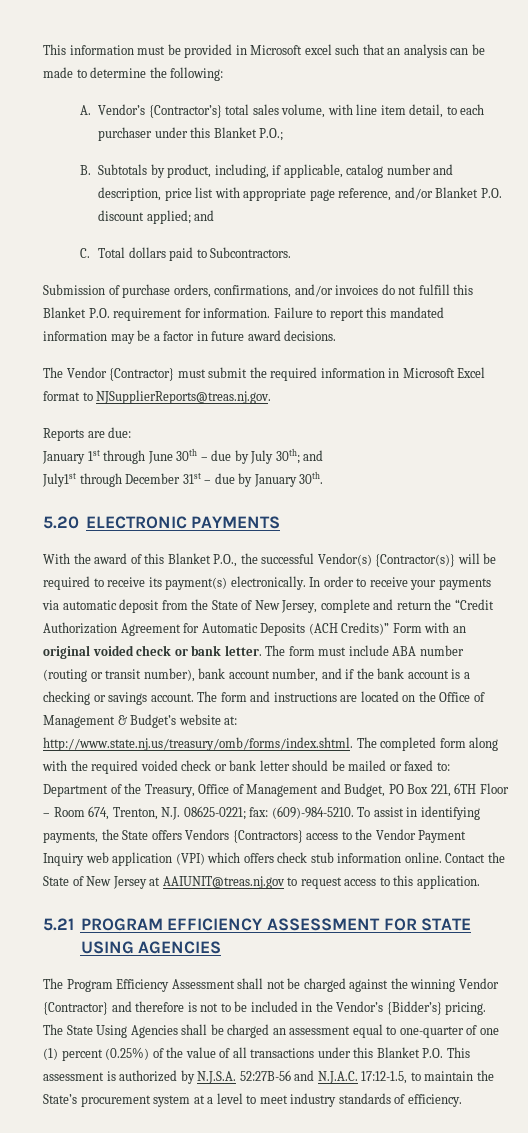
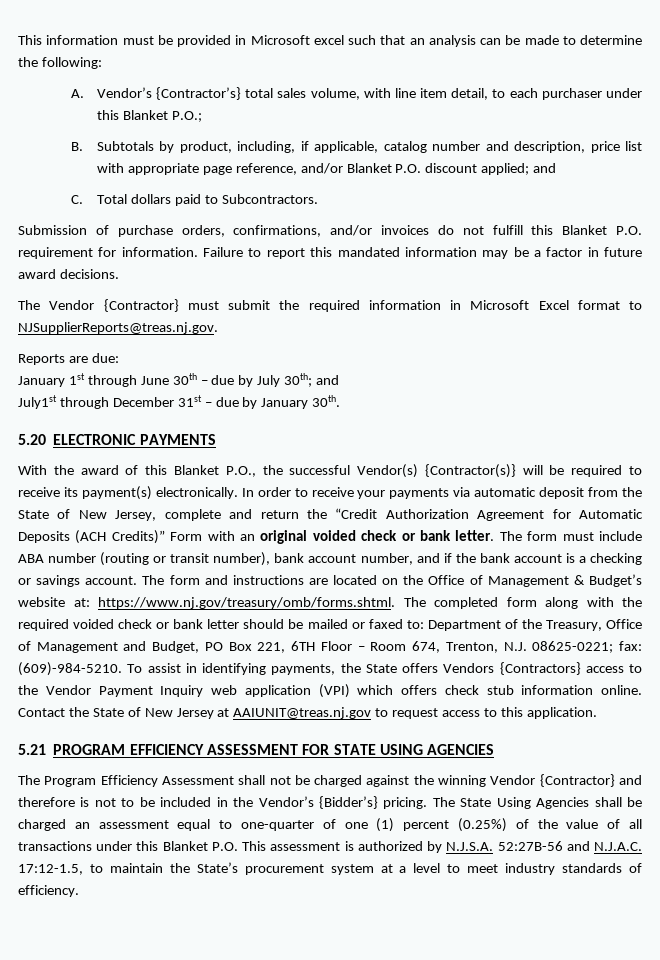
[43,737,353,751] http://www.state.nj.us/treasury/omb/forms/index.shtml. -> [98,597,395,609] https://www.nj.gov/treasury/omb/forms.shtml.

